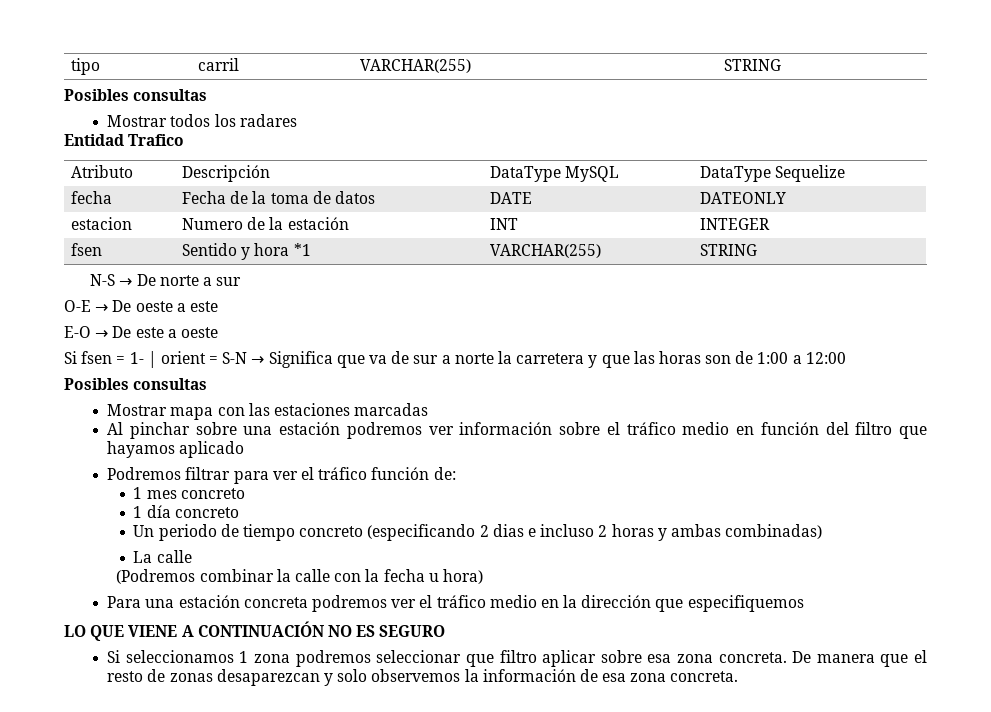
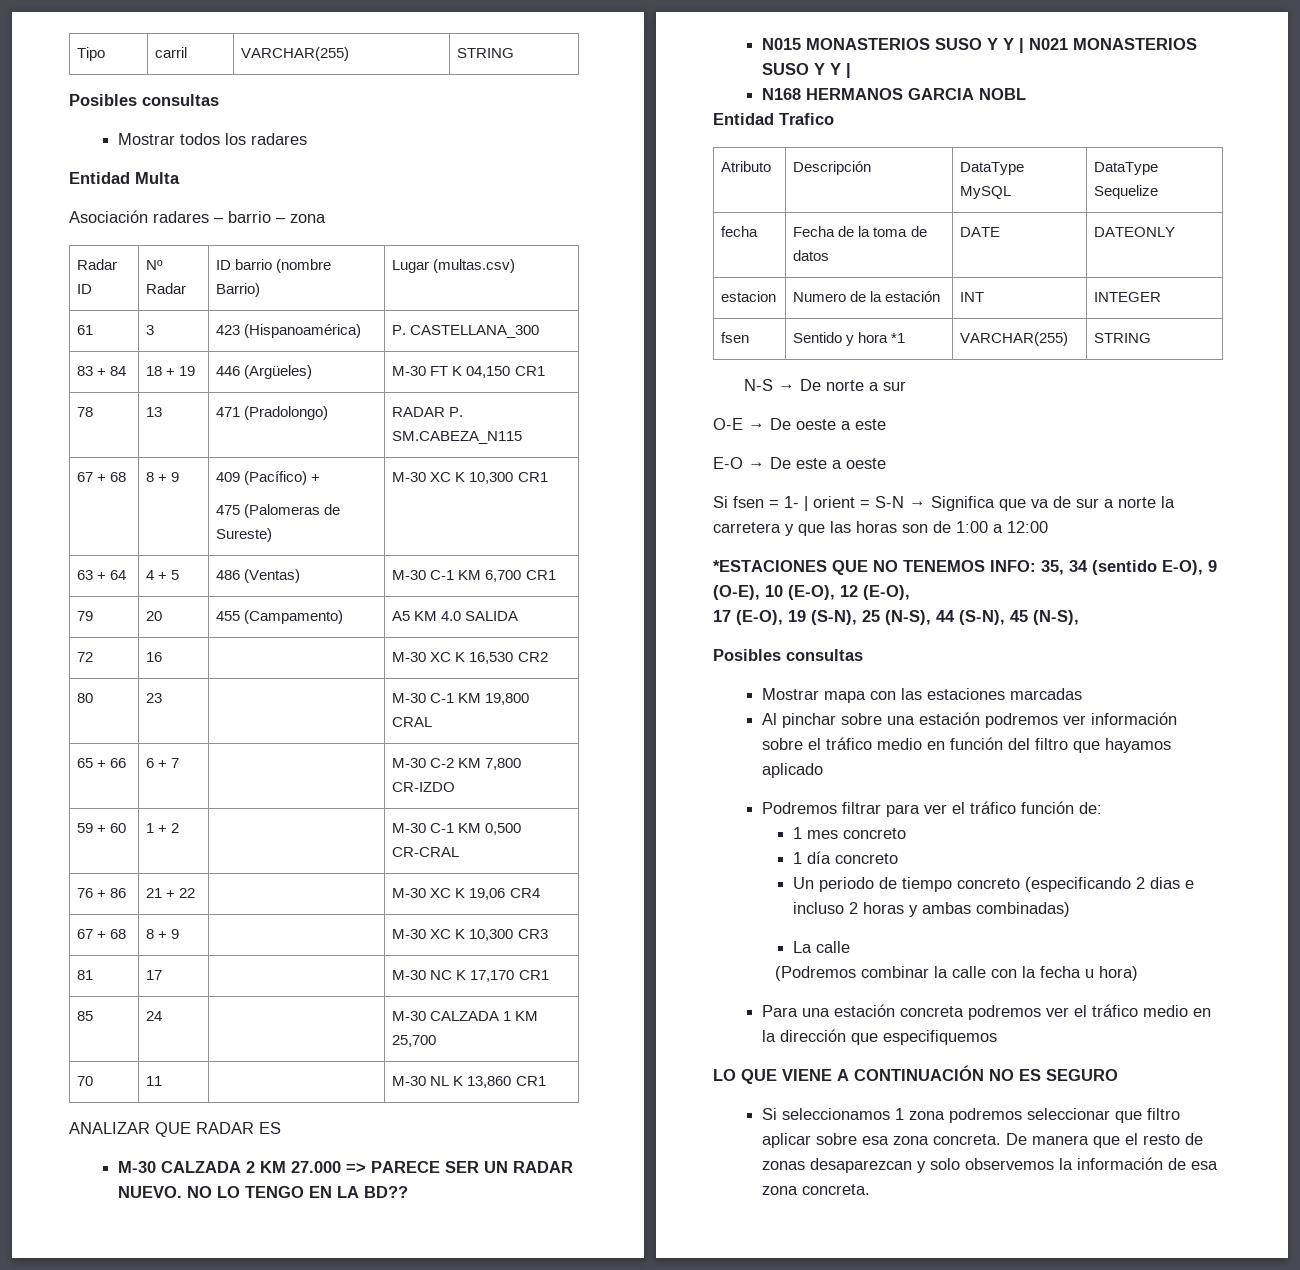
[71,58,101,75] tipo -> [77,47,106,61] Tipo
(297, 120) none -> [69,172,180,184] [69,210,326,223] [77,259,118,270] [77,284,93,294] [146,260,164,270] [146,283,187,294] [216,259,332,273] [216,283,261,297] [392,259,516,273] [77,325,94,335] [146,325,155,335] [216,324,362,338] [392,325,540,338] [77,366,127,376] [146,366,196,376] [216,365,313,379] [392,366,545,378] [77,407,94,417] [146,407,163,417] [216,406,329,420] [392,407,464,417] [392,431,523,444] [77,472,127,482] [146,472,180,482] [216,471,321,485] [216,504,341,518] [216,528,273,542] [392,472,548,484] [77,570,127,580] [146,570,180,580] [216,569,301,583] [392,570,556,582] [77,611,94,621] [146,611,163,621] [216,610,344,624] [392,611,519,621] [77,652,94,662] [146,652,163,662] [392,652,548,664] [77,693,94,703] [146,693,163,703] [392,693,530,705] [392,717,433,727] [77,758,127,768] [146,758,180,768] [392,758,522,770] [392,782,456,792] [77,823,127,833] [146,823,180,833] [392,823,522,835] [392,847,460,857] [77,888,127,898] [146,888,196,898] [392,888,540,900] [77,929,127,939] [146,929,180,939] [392,929,548,941] [77,970,94,980] [146,970,163,980] [392,970,549,982] [77,1011,94,1021] [146,1011,163,1021] [392,1011,539,1021] [392,1035,437,1047] [77,1076,94,1086] [146,1076,163,1086] [392,1076,546,1088] [69,1122,281,1137] [118,1161,574,1173] [118,1186,409,1198] [762,38,1198,53] [762,63,852,78] [762,88,1027,100] // Entidad Multa // Asociación radares – barrio – zona // Radar ID | Nº Radar | ID barrio (nombre Barrio) | Lugar (multas.csv) // 61 | 3 | 423 (Hispanoamérica) | P. CASTELLANA_300 // 83 + 84 | 18 + 19 | 446 (Argüeles) | M-30 FT K 04,150 CR1 // 78 | 13 | 471 (Pradolongo) | RADAR P. SM.CABEZA_N115 // 67 + 68 | 8 + 9 | 409 (Pacífico) + // 475 (Palomeras de Sureste) | M-30 XC K 10,300 CR1 // 63 + 64 | 4 + 5 | 486 (Ventas) | M-30 C-1 KM 6,700 CR1 // 79 | 20 | 455 (Campamento) | A5 KM 4.0 SALIDA // 72 | 16 | | M-30 XC K 16,530 CR2 // 80 | 23 | | M-30 C-1 KM 19,800 CRAL // 65 + 66 | 6 + 7 | | M-30 C-2 KM 7,800 CR-IZDO // 59 + 60 | 1 + 2 | | M-30 C-1 KM 0,500 CR-CRAL // 76 + 86 | 21 + 22 | | M-30 XC K 19,06 CR4 // 67 + 68 | 8 + 9 | | M-30 XC K 10,300 CR3 // 81 | 17 | | M-30 NC K 17,170 CR1 // 85 | 24 | | M-30 CALZADA 1 KM 25,700 // 70 | 11 | | M-30 NL K 13,860 CR1 // ANALIZAR QUE RADAR ES // M-30 CALZADA 2 KM 27.000 => PARECE SER UN RADAR NUEVO. NO LO TENGO EN LA BD?? // N015 MONASTERIOS SUSO Y Y | N021 MONASTERIOS SUSO Y Y | // N168 HERMANOS GARCIA NOBL
(846, 358) none -> [713,560,1217,575] [713,585,910,600] [713,610,1079,625] // *ESTACIONES QUE NO TENEMOS INFO: 35, 34 (sentido E-O), 9 (O-E), 10 (E-O), 12 (E-O), // 17 (E-O), 19 (S-N), 25 (N-S), 44 (S-N), 45 (N-S),

